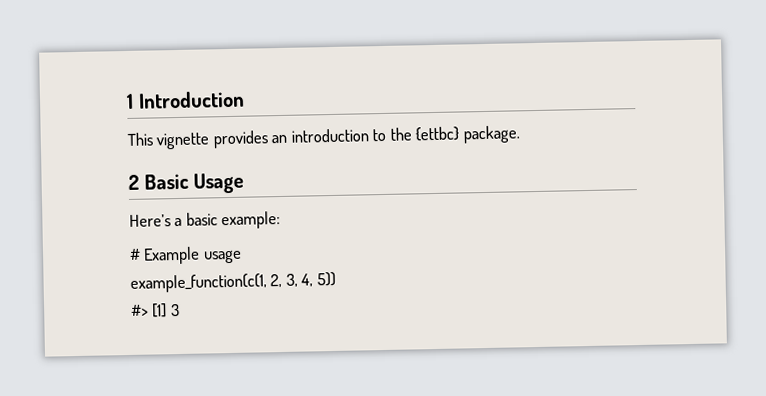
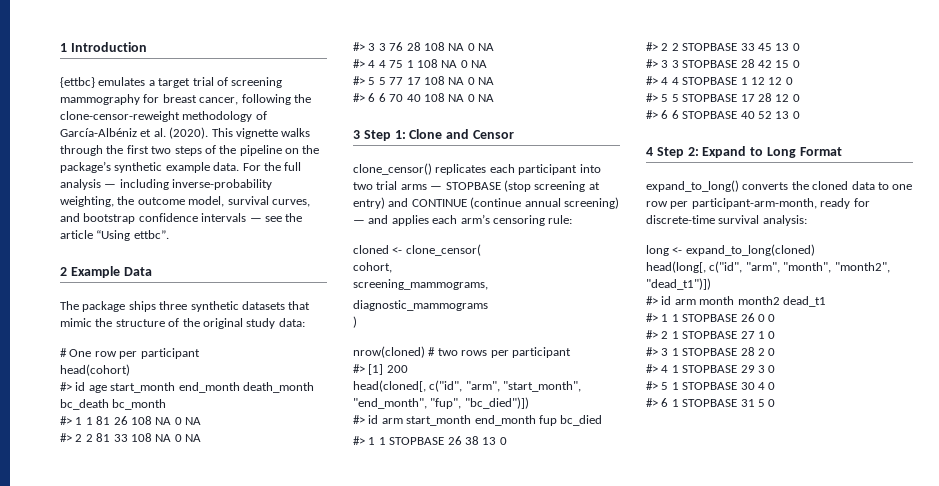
[127,125,520,150] [128,172,245,194] [129,211,281,230] [129,246,242,265] [130,271,336,293] [131,303,180,318] This vignette provides an introduction to the {ettbc} package. // 2 Basic Usage // Here’s a basic example: // # Example usage // example_function(c(1, 2, 3, 4, 5)) // #> [1] 3 -> [60,77,283,88] [60,94,311,105] [60,111,267,122] [60,127,311,139] [60,145,320,156] [60,161,302,173] [60,179,273,190] [60,196,310,207] [60,213,303,224] [60,230,169,241] [60,266,152,278] [60,301,311,312] [60,318,305,329] [60,348,200,359] [60,364,130,376] [60,382,314,393] [60,399,167,410] [60,416,201,425] [60,433,201,442] [353,42,494,51] [353,59,487,68] [353,76,494,85] [353,93,494,102] [353,129,514,141] [353,163,601,175] [353,180,600,192] [353,197,619,209] [353,214,573,226] [353,244,481,256] [353,262,392,273] [353,279,488,290] [353,300,488,311] [353,316,357,328] [353,346,571,358] [353,364,408,375] [353,380,582,392] [353,397,529,409] [353,415,603,426] [353,436,507,445] [646,42,800,51] [646,59,800,68] [646,76,793,85] [646,93,800,102] [646,110,800,119] [646,146,842,158] [646,180,913,192] [646,198,870,209] [646,215,807,226] [646,244,815,256] [646,261,890,273] [646,278,711,290] [646,296,826,307] [646,313,776,322] [646,330,776,339] [646,347,776,356] [646,364,776,373] [646,381,776,390] [646,398,776,407] {ettbc} emulates a target trial of screening mammography for breast cancer, following the clone-censor-reweight methodology of García-Albéniz et al. (2020). This vignette walks through the first two steps of the pipeline on the package’s synthetic example data. For the full analysis — including inverse-probability weighting, the outcome model, survival curves, and bootstrap confidence intervals — see the article “Using ettbc”. // 2 Example Data // The package ships three synthetic datasets that mimic the structure of the original study data: // # One row per participant // head(cohort) // #> id age start_month end_month death_month bc_death bc_month // #> 1 1 81 26 108 NA 0 NA // #> 2 2 81 33 108 NA 0 NA // #> 3 3 76 28 108 NA 0 NA // #> 4 4 75 1 108 NA 0 NA // #> 5 5 77 17 108 NA 0 NA // #> 6 6 70 40 108 NA 0 NA // 3 Step 1: Clone and Censor // clone_censor() replicates each participant into two trial arms — STOPBASE (stop screening at entry) and CONTINUE (continue annual screening) — and applies each arm’s censoring rule: // cloned <- clone_censor( // cohort, // screening_mammograms, // diagnostic_mammograms // ) // nrow(cloned) # two rows per participant // #> [1] 200 // head(cloned[, c("id", "arm", "start_month", "end_month", "fup", "bc_died")]) // #> id arm start_month end_month fup bc_died // #> 1 1 STOPBASE 26 38 13 0 // #> 2 2 STOPBASE 33 45 13 0 // #> 3 3 STOPBASE 28 42 15 0 // #> 4 4 STOPBASE 1 12 12 0 // #> 5 5 STOPBASE 17 28 12 0 // #> 6 6 STOPBASE 40 52 13 0 // 4 Step 2: Expand to Long Format // expand_to_long() converts the cloned data to one row per participant-arm-month, ready for discrete-time survival analysis: // long <- expand_to_long(cloned) // head(long[, c("id", "arm", "month", "month2", "dead_t1")]) // #> id arm month month2 dead_t1 // #> 1 1 STOPBASE 26 0 0 // #> 2 1 STOPBASE 27 1 0 // #> 3 1 STOPBASE 28 2 0 // #> 4 1 STOPBASE 29 3 0 // #> 5 1 STOPBASE 30 4 0 // #> 6 1 STOPBASE 31 5 0

